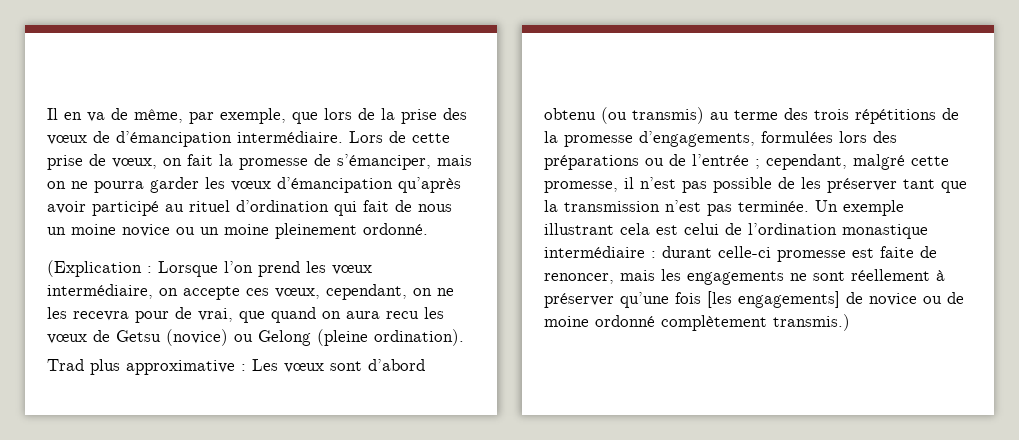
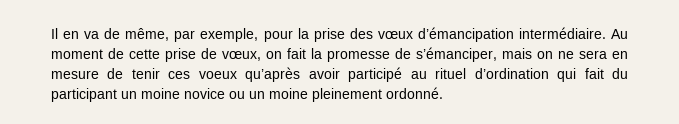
[292,108,375,124] que lors de -> [263,30,293,42] pour
[93,131,110,143] de -> (413, 35) none
[349,131,383,143] Lors -> [610,29,628,39] [51,49,103,59] Au moment
[94,177,393,193] pourra garder les vœux d’émancipation -> [579,50,628,59] [51,68,237,79] sera en mesure de tenir ces voeux
[395,200,452,212] de nous -> [612,68,628,79] [51,88,117,102] du participant
[47,260,372,277] [47,284,454,300] [47,307,444,323] [47,329,464,346] [47,359,425,375] [544,107,959,124] [544,131,897,147] [544,154,949,170] [544,177,967,193] [544,200,904,216] [544,223,928,239] [544,246,937,262] [544,269,945,285] [544,291,964,308] [544,314,850,331] // (Explication : Lorsque l’on prend les vœux intermédiaire, on accepte ces vœux, cependant, on ne les recevra pour de vrai, que quand on aura recu les vœux de Getsu (novice) ou Gelong (pleine ordination). // Trad plus approximative : Les vœux sont d’abord obtenu (ou transmis) au terme des trois répétitions de la promesse d’engagements, formulées lors des préparations ou de l’entrée ; cependant, malgré cette promesse, il n’est pas possible de les préserver tant que la transmission n’est pas terminée. Un exemple illustrant cela est celui de l’ordination monastique intermédiaire : durant celle-ci promesse est faite de renoncer, mais les engagements ne sont réellement à préserver qu’une fois [les engagements] de novice ou de moine ordonné complètement transmis.) -> (443, 93) none

